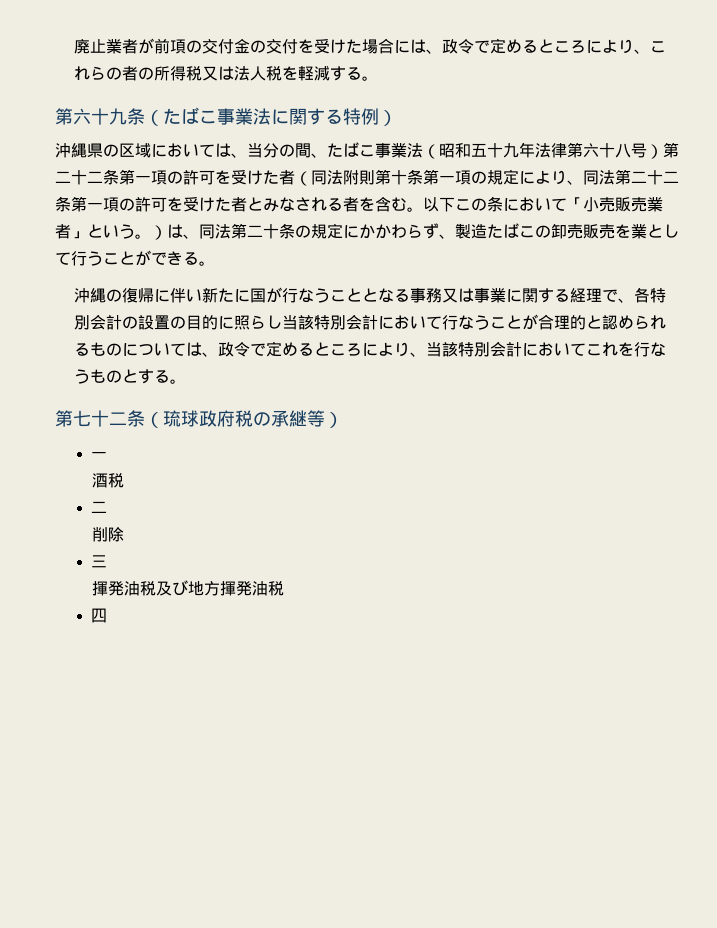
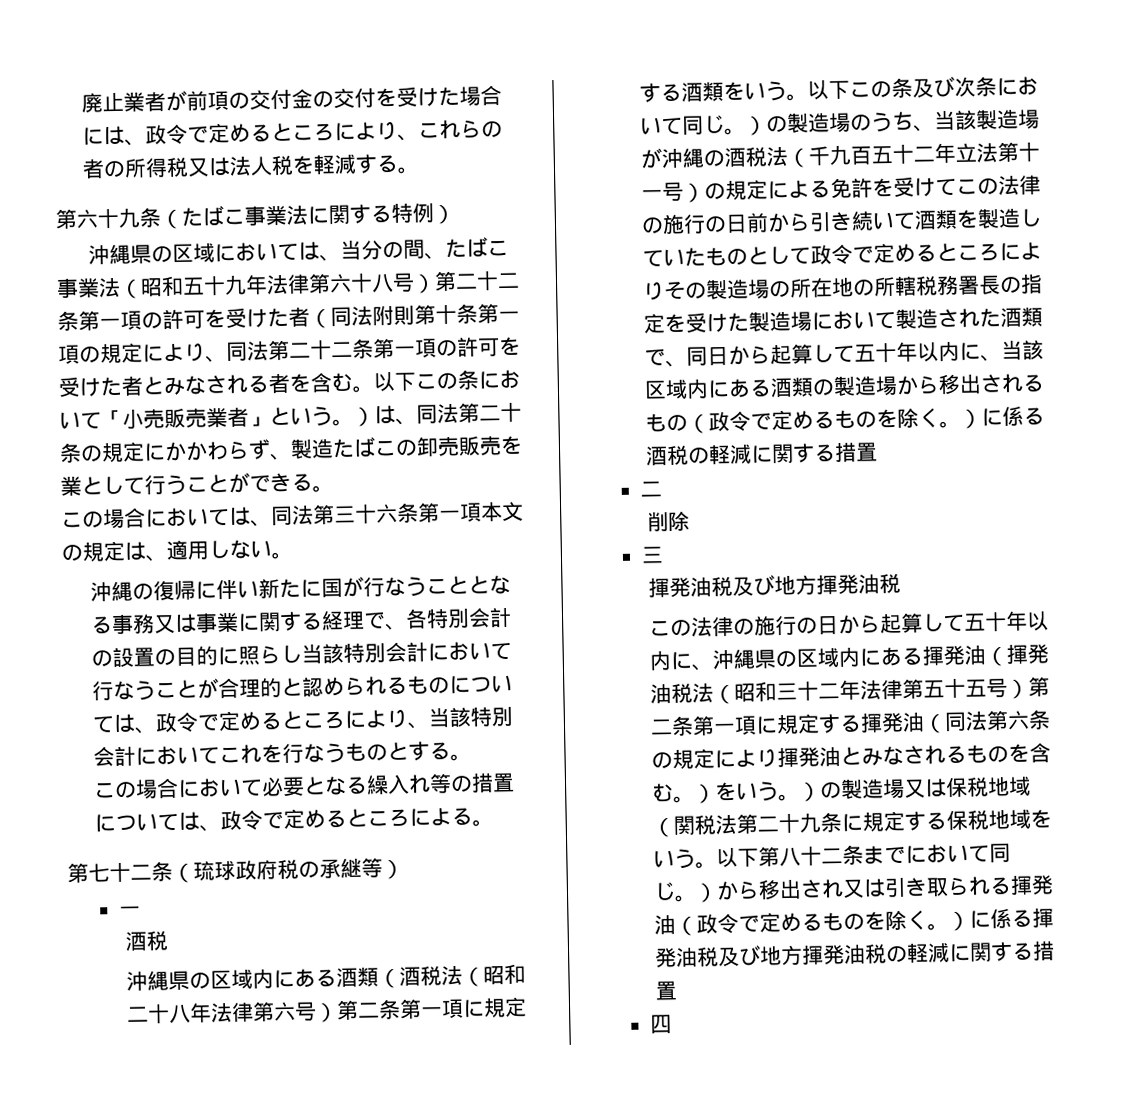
(215, 263) none -> [61,501,524,530] [61,539,293,562] // この場合においては、同法第三十六条第一項本文の規定は、適用しない。
(186, 381) none -> [93,772,516,800] [94,807,495,833] // この場合において必要となる繰入れ等の措置については、政令で定めるところによる。
(125, 480) none -> [125,963,526,991] [125,996,527,1024] [638,76,1039,103] [639,109,1040,136] [639,141,1040,169] [640,174,1041,203] [640,208,1042,235] [641,242,1042,268] [642,274,1043,301] [642,307,1043,334] [643,339,1044,368] [643,373,1045,400] [644,406,1045,434] [644,442,878,466] // 沖縄県の区域内にある酒類（酒税法（昭和二十八年法律第六号）第二条第一項に規定する酒類をいう。以下この条及び次条において同じ。）の製造場のうち、当該製造場が沖縄の酒税法（千九百五十二年立法第十一号）の規定による免許を受けてこの法律の施行の日前から引き続いて酒類を製造していたものとして政令で定めるところによりその製造場の所在地の所轄税務署長の指定を受けた製造場において製造された酒類で、同日から起算して五十年以内に、当該区域内にある酒類の製造場から移出されるもの（政令で定めるものを除く。）に係る酒税の軽減に関する措置
(285, 588) none -> [648,610,1049,637] [648,644,1049,671] [649,676,1050,705] [649,709,1051,737] [650,742,1051,770] [651,776,1031,804] [651,809,1052,838] [652,842,1011,870] [652,875,1054,903] [653,908,1054,937] [654,941,1055,968] [654,980,677,1001] // この法律の施行の日から起算して五十年以内に、沖縄県の区域内にある揮発油（揮発油税法（昭和三十二年法律第五十五号）第二条第一項に規定する揮発油（同法第六条の規定により揮発油とみなされるものを含む。）をいう。）の製造場又は保税地域（関税法第二十九条に規定する保税地域をいう。以下第八十二条までにおいて同じ。）から移出され又は引き取られる揮発油（政令で定めるものを除く。）に係る揮発油税及び地方揮発油税の軽減に関する措置

